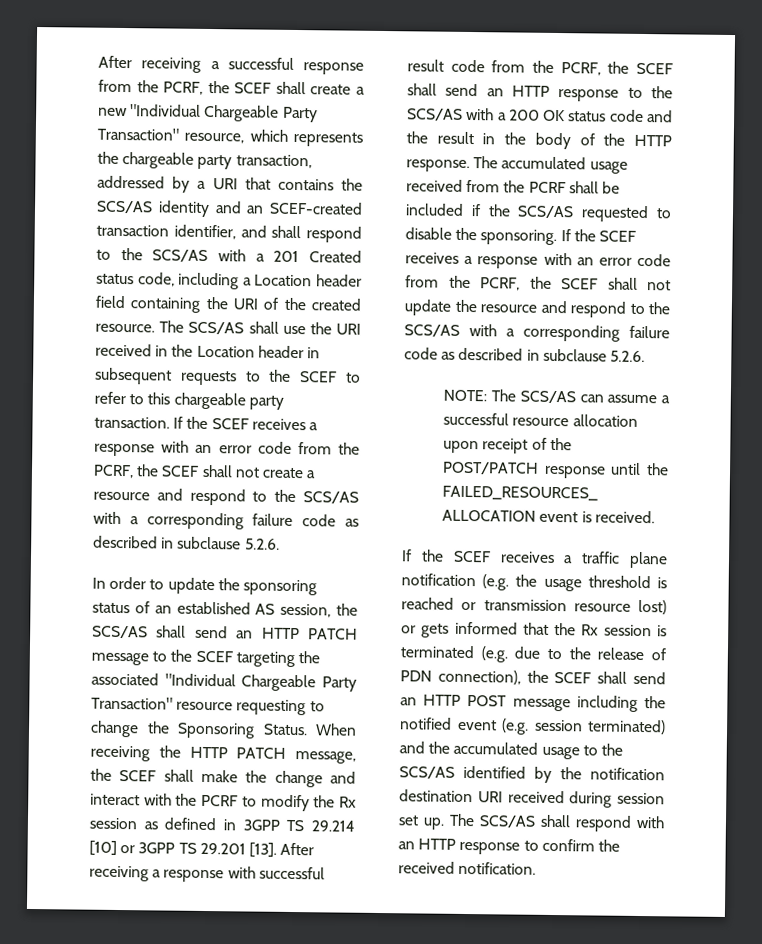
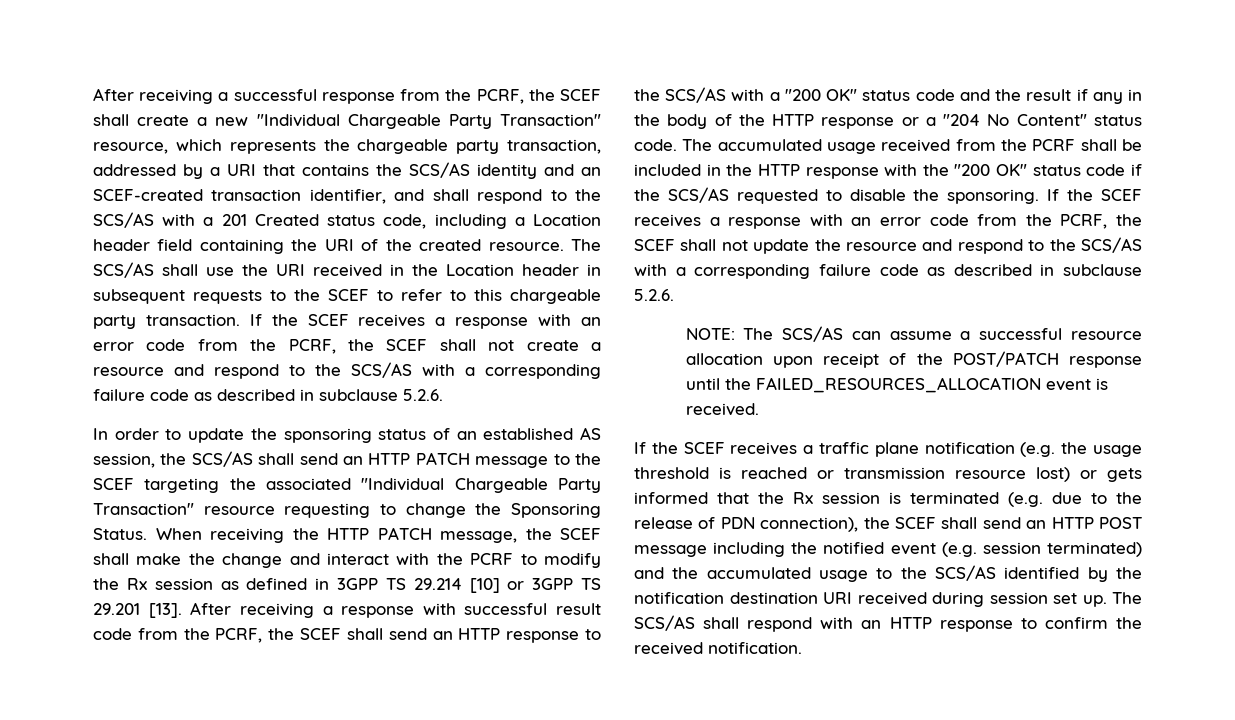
[508,109,566,122] 200 OK -> [784,89,858,101] "200 OK"
(474, 138) none -> [1076,89,1123,104] if any
[406,159,470,172] response. -> [821,114,1142,129] [634,139,677,151] response or a "204 No Content" status code.
(464, 209) none -> [706,164,1126,179] in the HTTP response with the "200 OK" status code

